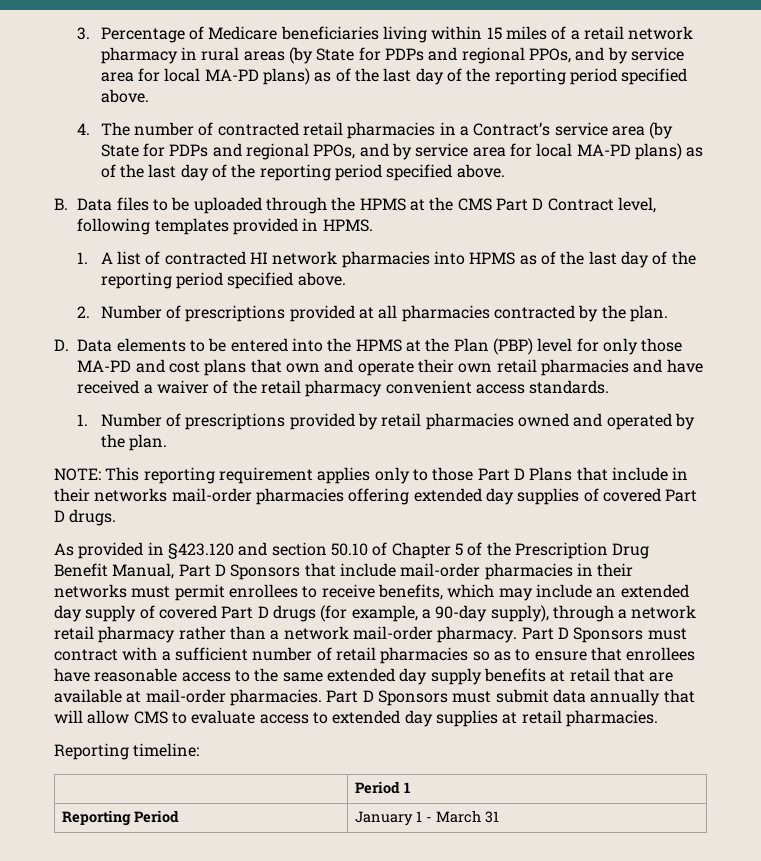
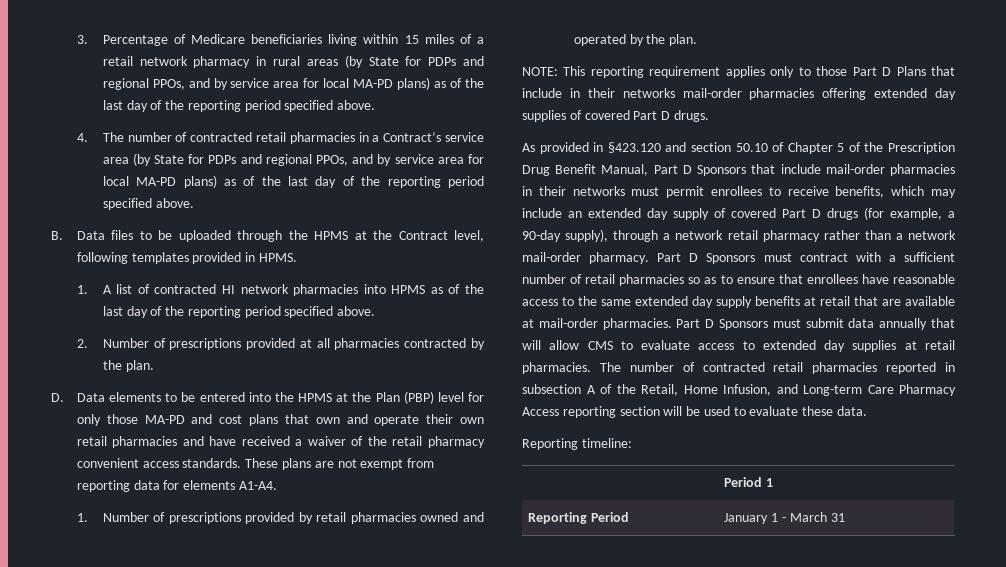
[457,198,544,211] CMS Part D -> (393, 235) none
(610, 387) none -> [245,458,435,470] [76,480,277,492] These plans are not exempt from reporting data for elements A1-A4.
(658, 718) none -> [599,362,955,374] [522,384,956,396] [522,406,868,418] The number of contracted retail pharmacies reported in subsection A of the Retail, Home Infusion, and Long-term Care Pharmacy Access reporting section will be used to evaluate these data.

